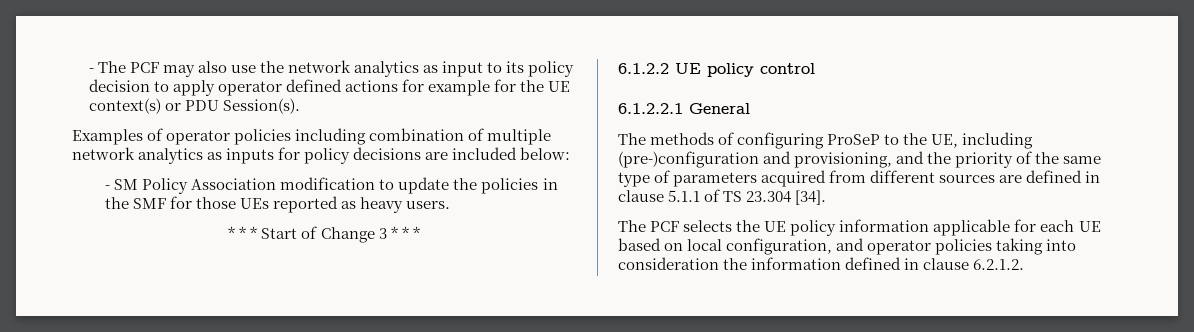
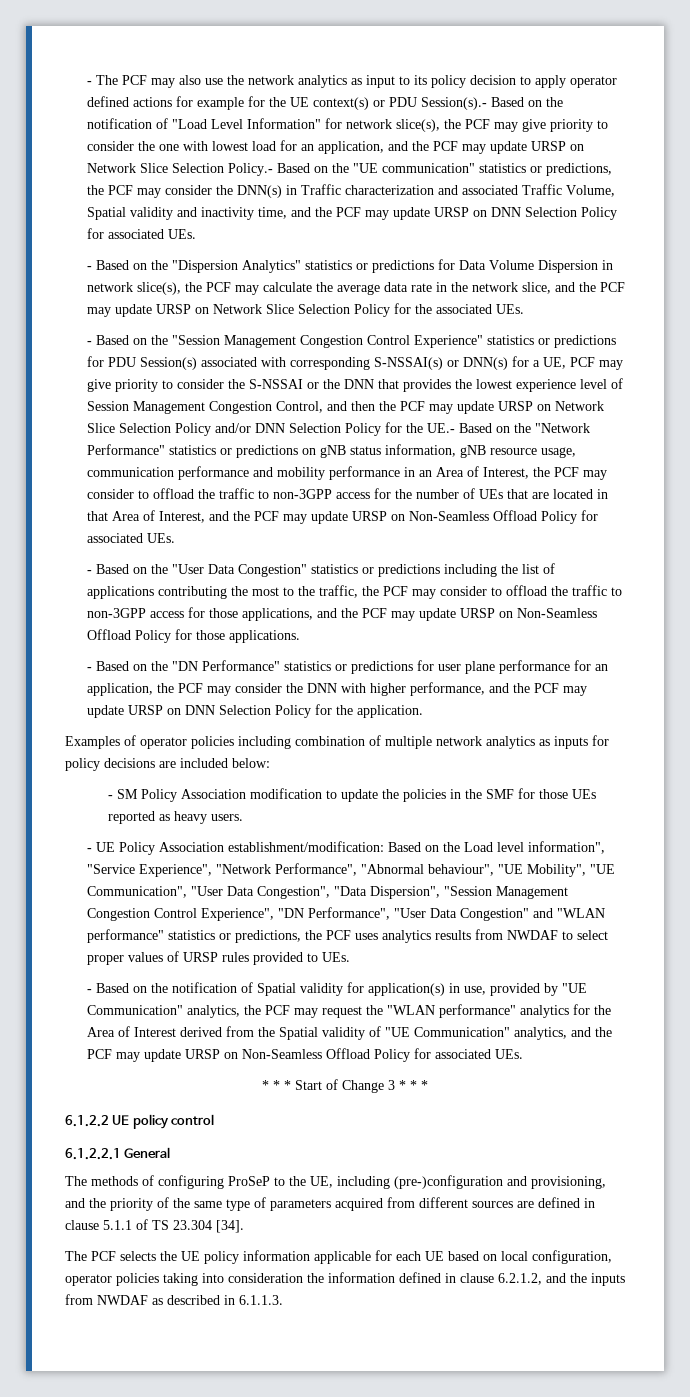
[222,98,300,114] Session(s). -> [420,97,563,110] [86,118,608,132] [86,140,584,154] [86,163,612,176] [86,184,615,198] [86,207,617,220] [86,228,196,239] [86,259,613,273] [86,282,625,295] [86,303,524,317] [86,335,616,348] [86,356,623,370] [86,378,623,392] [86,401,604,414] [86,422,590,436] [86,444,576,458] [86,466,607,480] [86,488,608,499] [86,510,598,524] [86,533,175,543] [86,563,555,577] [86,585,622,599] [86,607,597,621] [86,629,300,643] [86,660,608,674] [86,682,587,696] [86,704,423,718] Session(s).- Based on the notification of "Load Level Information" for network slice(s), the PCF may give priority to consider the one with lowest load for an application, and the PCF may update URSP on Network Slice Selection Policy.- Based on the "UE communication" statistics or predictions, the PCF may consider the DNN(s) in Traffic characterization and associated Traffic Volume, Spatial validity and inactivity time, and the PCF may update URSP on DNN Selection Policy for associated UEs. // - Based on the "Dispersion Analytics" statistics or predictions for Data Volume Dispersion in network slice(s), the PCF may calculate the average data rate in the network slice, and the PCF may update URSP on Network Slice Selection Policy for the associated UEs. // - Based on the "Session Management Congestion Control Experience" statistics or predictions for PDU Session(s) associated with corresponding S-NSSAI(s) or DNN(s) for a UE, PCF may give priority to consider the S-NSSAI or the DNN that provides the lowest experience level of Session Management Congestion Control, and then the PCF may update URSP on Network Slice Selection Policy and/or DNN Selection Policy for the UE.- Based on the "Network Performance" statistics or predictions on gNB status information, gNB resource usage, communication performance and mobility performance in an Area of Interest, the PCF may consider to offload the traffic to non-3GPP access for the number of UEs that are located in that Area of Interest, and the PCF may update URSP on Non-Seamless Offload Policy for associated UEs. // - Based on the "User Data Congestion" statistics or predictions including the list of applications contributing the most to the traffic, the PCF may consider to offload the traffic to non-3GPP access for those applications, and the PCF may update URSP on Non-Seamless Offload Policy for those applications. // - Based on the "DN Performance" statistics or predictions for user plane performance for an application, the PCF may consider the DNN with higher performance, and the PCF may update URSP on DNN Selection Policy for the application.
(451, 205) none -> [86,841,605,855] [86,863,615,877] [86,886,568,899] [86,907,605,921] [86,929,608,943] [86,951,350,965] [86,982,587,996] [86,1004,611,1018] [86,1026,612,1040] [86,1048,523,1062] // - UE Policy Association establishment/modification: Based on the Load level information", "Service Experience", "Network Performance", "Abnormal behaviour", "UE Mobility", "UE Communication", "User Data Congestion", "Data Dispersion", "Session Management Congestion Control Experience", "DN Performance", "User Data Congestion" and "WLAN performance" statistics or predictions, the PCF uses analytics results from NWDAF to select proper values of URSP rules provided to UEs. // - Based on the notification of Spatial validity for application(s) in use, provided by "UE Communication" analytics, the PCF may request the "WLAN performance" analytics for the Area of Interest derived from the Spatial validity of "UE Communication" analytics, and the PCF may update URSP on Non-Seamless Offload Policy for associated UEs.
[836,238,865,251] and -> (612, 1257) none
[973,259,1025,270] 6.2.1.2. -> [498,1273,625,1286] [65,1294,283,1305] 6.2.1.2, and the inputs from NWDAF as described in 6.1.1.3.

